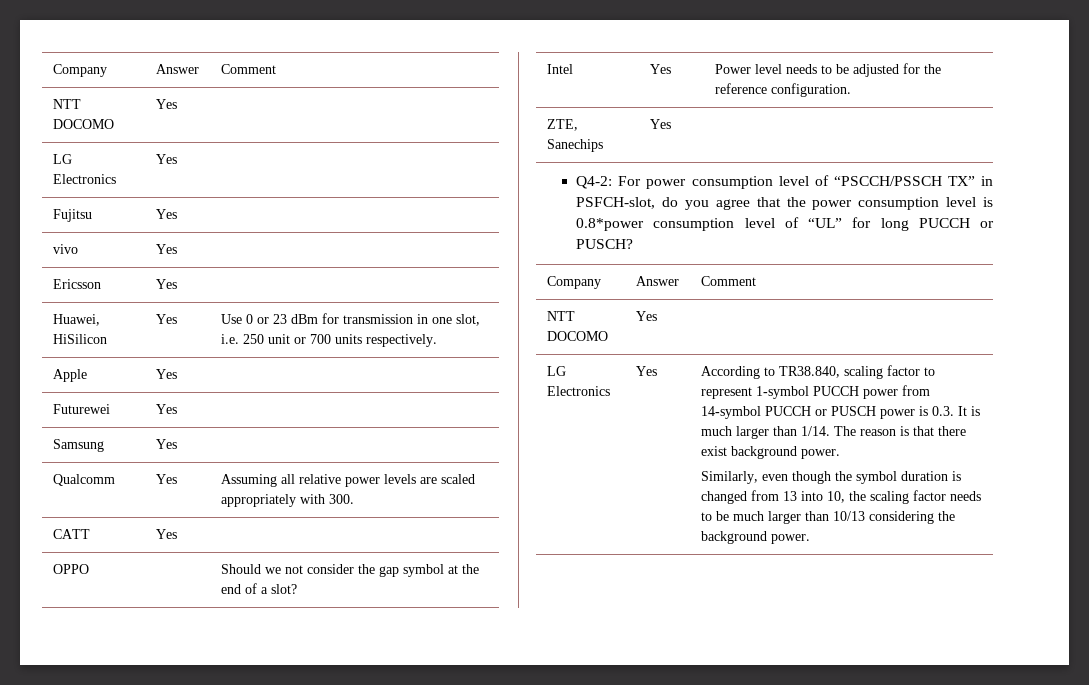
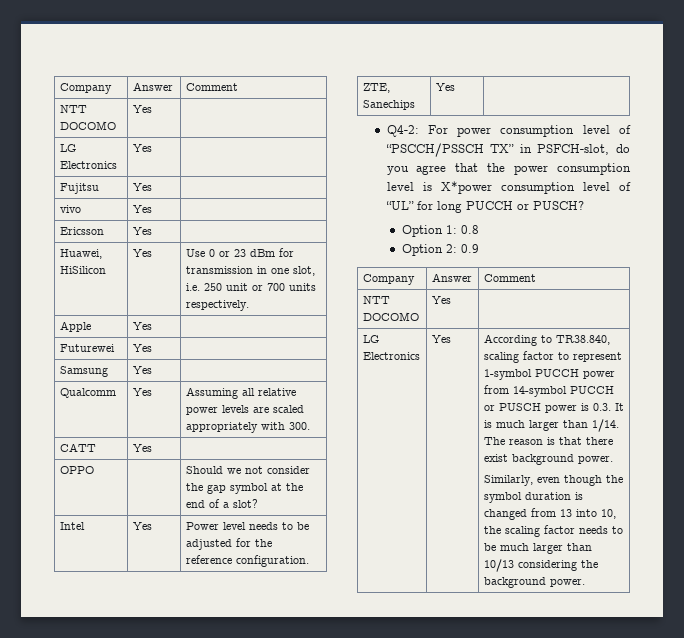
[576,218,645,231] 0.8*power -> [440,181,492,194] X*power
(634, 244) none -> [401,225,479,237] [401,244,479,256] // Option 1: 0.8 // Option 2: 0.9

